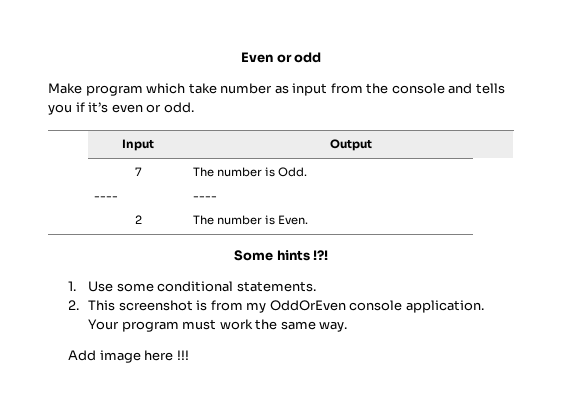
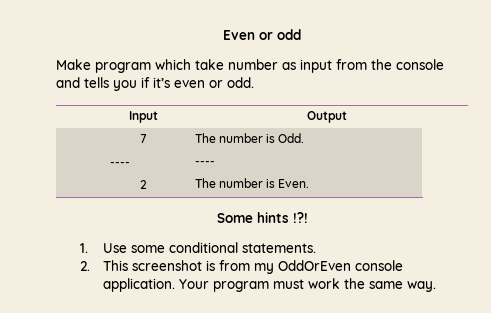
[68,350,189,363] // Add image here !!! -> (437, 286) none

